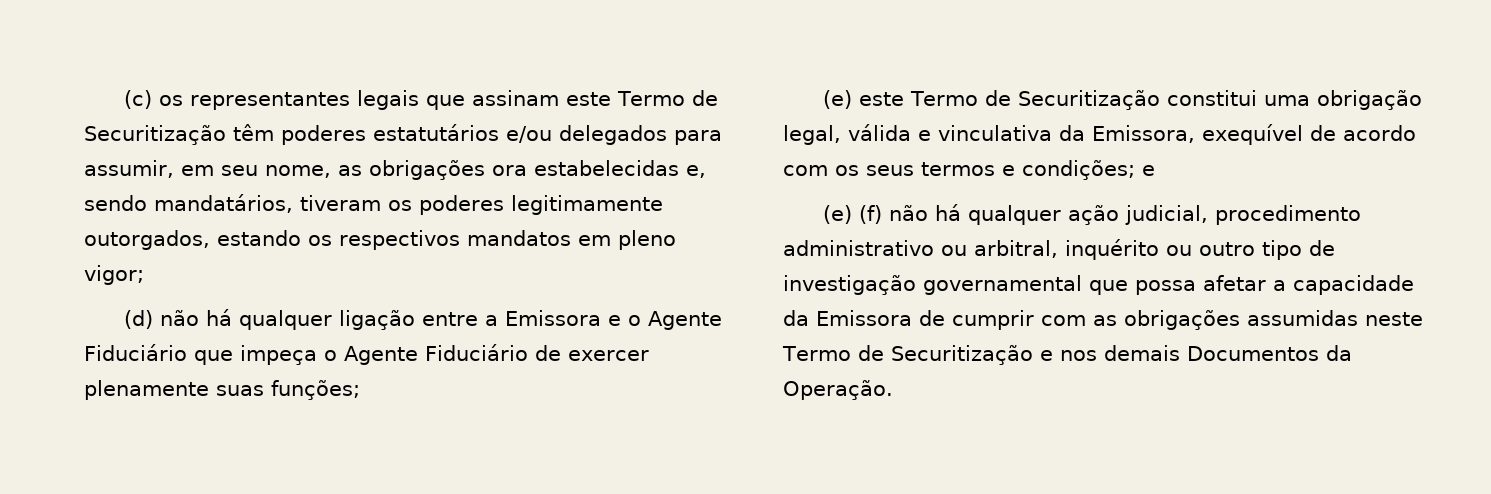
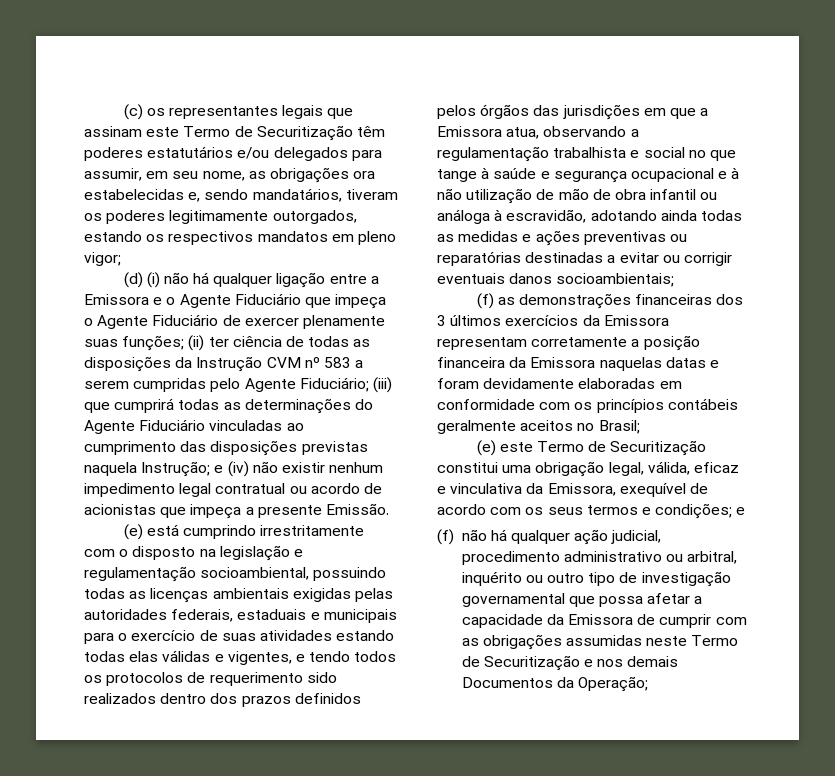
(153, 319) none -> [146,272,160,288] (i)
(360, 390) none -> [188,335,371,351] [84,356,364,372] [84,377,392,393] [84,398,373,414] [84,419,304,434] [84,440,368,456] [84,461,384,477] [84,483,382,497] [84,503,389,519] [123,524,365,540] [84,545,303,561] [84,566,387,582] [84,588,393,603] [84,609,397,623] [84,630,395,644] [84,650,397,665] [84,672,337,686] [84,693,361,707] [437,104,709,120] [437,126,639,139] [437,146,736,162] [437,167,740,183] [437,188,718,204] [437,209,742,224] [437,230,687,246] [437,251,732,266] [437,273,675,287] [476,293,744,309] [437,315,669,326] [437,335,700,351] [437,357,719,371] [437,378,682,389] [437,398,738,413] [437,420,640,434] (ii) ter ciência de todas as disposições da Instrução CVM nº 583 a serem cumpridas pelo Agente Fiduciário; (iii) que cumprirá todas as determinações do Agente Fiduciário vinculadas ao cumprimento das disposições previstas naquela Instrução; e (iv) não existir nenhum impedimento legal contratual ou acordo de acionistas que impeça a presente Emissão. // (e) está cumprindo irrestritamente com o disposto na legislação e regulamentação socioambiental, possuindo todas as licenças ambientais exigidas pelas autoridades federais, estaduais e municipais para o exercício de suas atividades estando todas elas válidas e vigentes, e tendo todos os protocolos de requerimento sido realizados dentro dos prazos definidos pelos órgãos das jurisdições em que a Emissora atua, observando a regulamentação trabalhista e social no que tange à saúde e segurança ocupacional e à não utilização de mão de obra infantil ou análoga à escravidão, adotando ainda todas as medidas e ações preventivas ou reparatórias destinadas a evitar ou corrigir eventuais danos socioambientais; // (f) as demonstrações financeiras dos 3 últimos exercícios da Emissora representam corretamente a posição financeira da Emissora naquelas datas e foram devidamente elaboradas em conformidade com os princípios contábeis geralmente aceitos no Brasil;
[848,124,911,141] válida -> [647,461,739,475] válida, eficaz
[822,205,852,224] (e) -> (746, 511) none
[783,380,893,400] Operação. -> [578,676,649,692] Operação;

